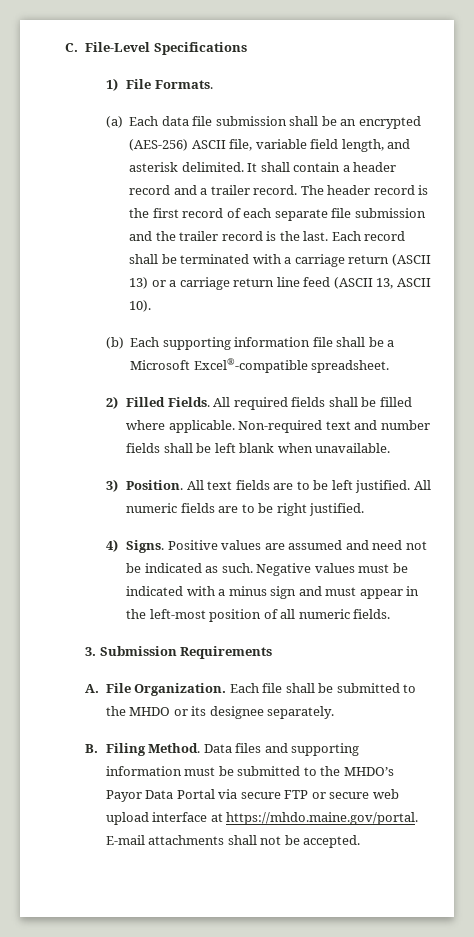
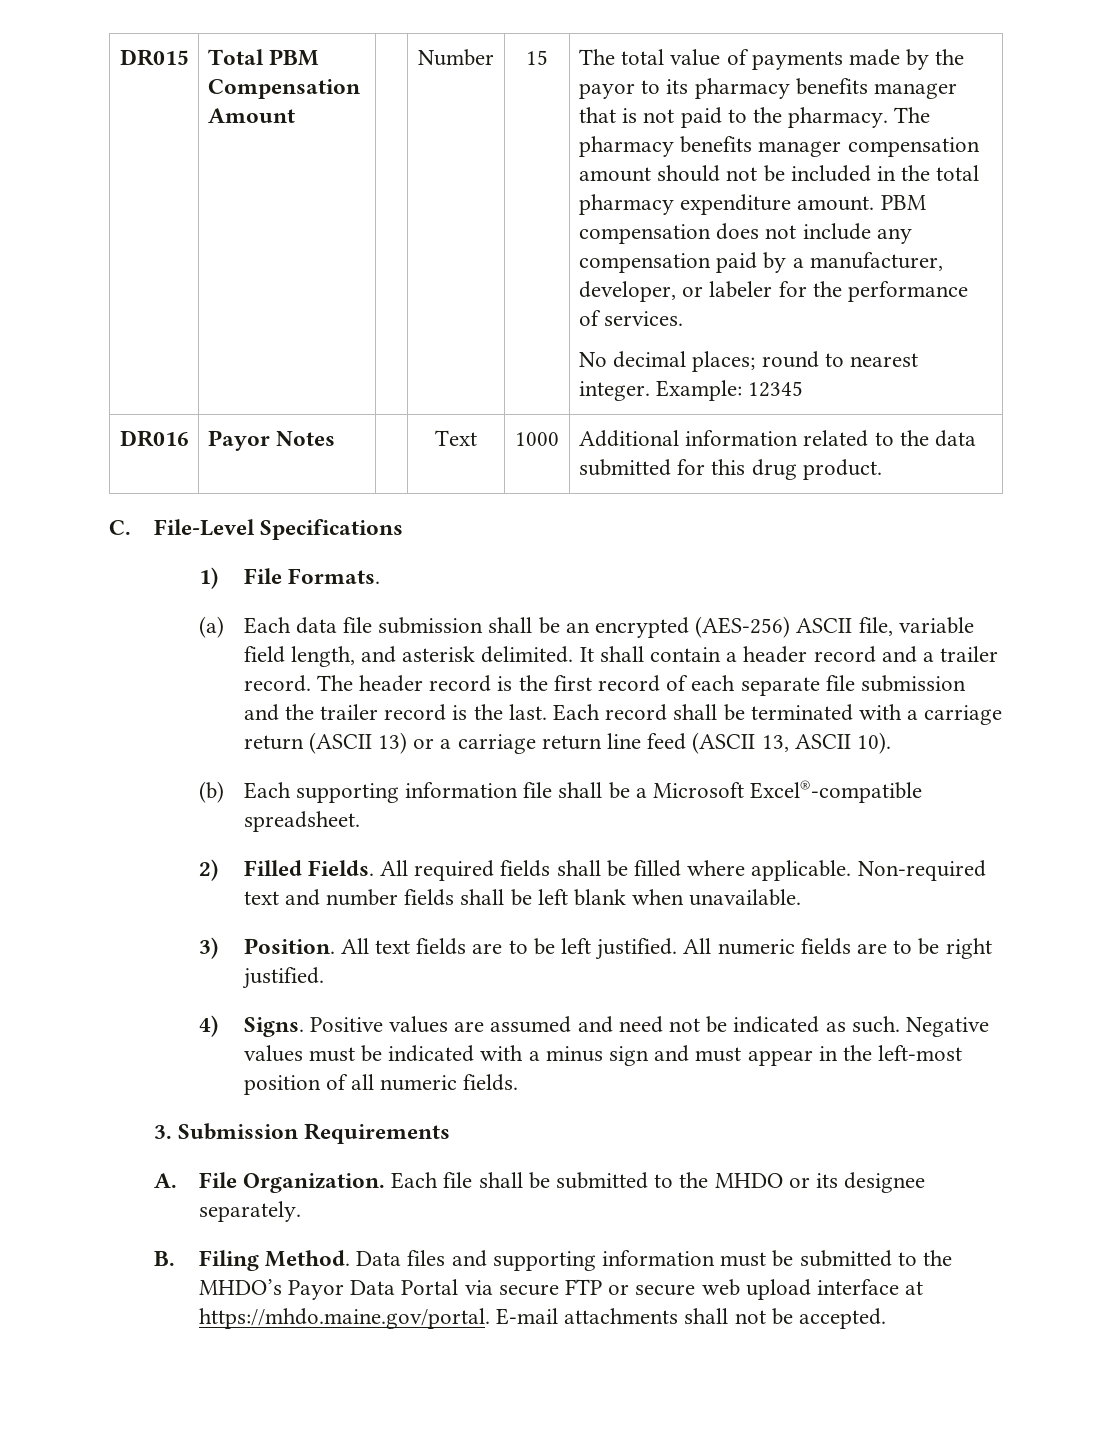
(65, 47) none -> [119,49,189,66] [207,49,320,66] [207,79,360,99] [207,108,295,123] [418,49,494,66] [526,50,548,65] [578,49,965,70] [578,78,958,99] [578,107,931,128] [578,136,980,157] [578,165,980,182] [578,194,926,215] [578,223,912,244] [578,252,943,273] [578,281,969,302] [578,310,684,326] [578,351,919,372] [578,380,804,401] [119,430,189,447] [207,430,336,451] [435,430,477,446] [515,432,559,446] [578,430,977,447] [578,459,882,480] DR015 | Total PBM Compensation Amount | | Number | 15 | The total value of payments made by the payor to its pharmacy benefits manager that is not paid to the pharmacy. The pharmacy benefits manager compensation amount should not be included in the total pharmacy expenditure amount. PBM compensation does not include any compensation paid by a manufacturer, developer, or labeler for the performance of services. // No decimal places; round to nearest integer. Example: 12345 // DR016 | Payor Notes | | Text | 1000 | Additional information related to the data submitted for this drug product. //

